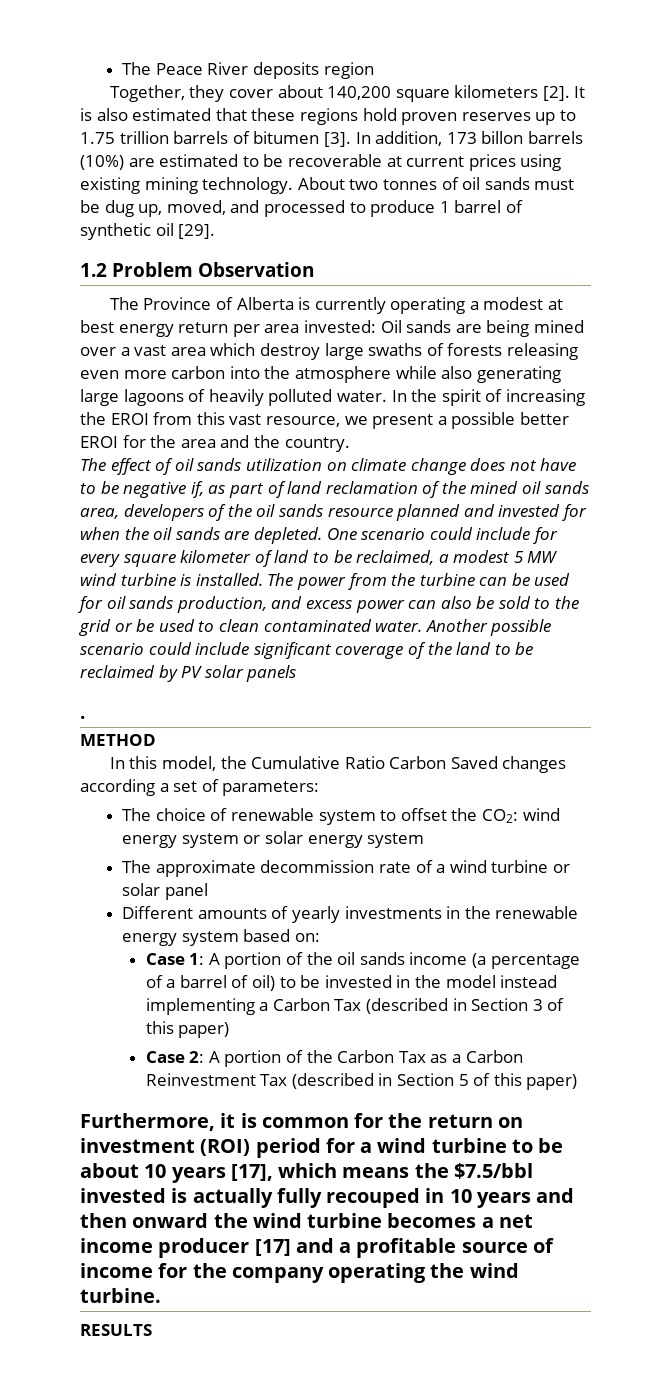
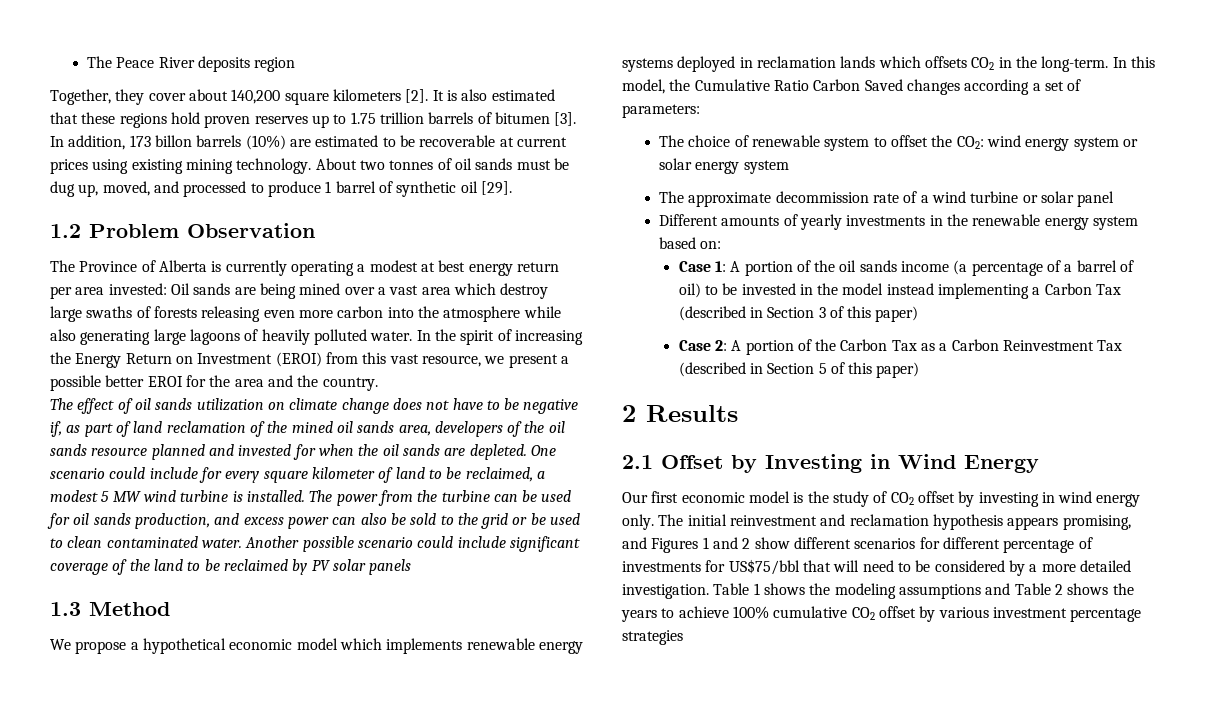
[110,413,149,425] EROI -> [75,352,322,368] Energy Return on Investment (EROI)
[80,715,85,719] [80,734,156,746] . // METHOD // -> [50,602,170,616] [50,638,583,654] [622,56,1109,72] 1.3 Method // We propose a hypothetical economic model which implements renewable energy systems deployed in reclamation lands which offsets CO2 in the long-term.
[80,1113,523,1131] [80,1138,564,1158] [80,1163,533,1183] [80,1188,575,1208] [80,1213,533,1228] [80,1238,554,1258] [80,1263,519,1283] [80,1288,161,1303] [80,1324,152,1336] Furthermore, it is common for the return on investment (ROI) period for a wind turbine to be about 10 years [17], which means the $7.5/bbl invested is actually fully recouped in 10 years and then onward the wind turbine becomes a net income producer [17] and a profitable source of income for the company operating the wind turbine. // RESULTS -> [622,405,738,422] [622,454,1039,473] [622,491,1141,507] [622,514,1131,530] [622,537,1093,553] [622,559,1131,576] [622,583,1134,599] [621,606,1142,622] [622,630,683,645] 2 Results // 2.1 Offset by Investing in Wind Energy // Our first economic model is the study of CO2 offset by investing in wind energy only. The initial reinvestment and reclamation hypothesis appears promising, and Figures 1 and 2 show different scenarios for different percentage of investments for US$75/bbl that will need to be considered by a more detailed investigation. Table 1 shows the modeling assumptions and Table 2 shows the years to achieve 100% cumulative CO2 offset by various investment percentage strategies

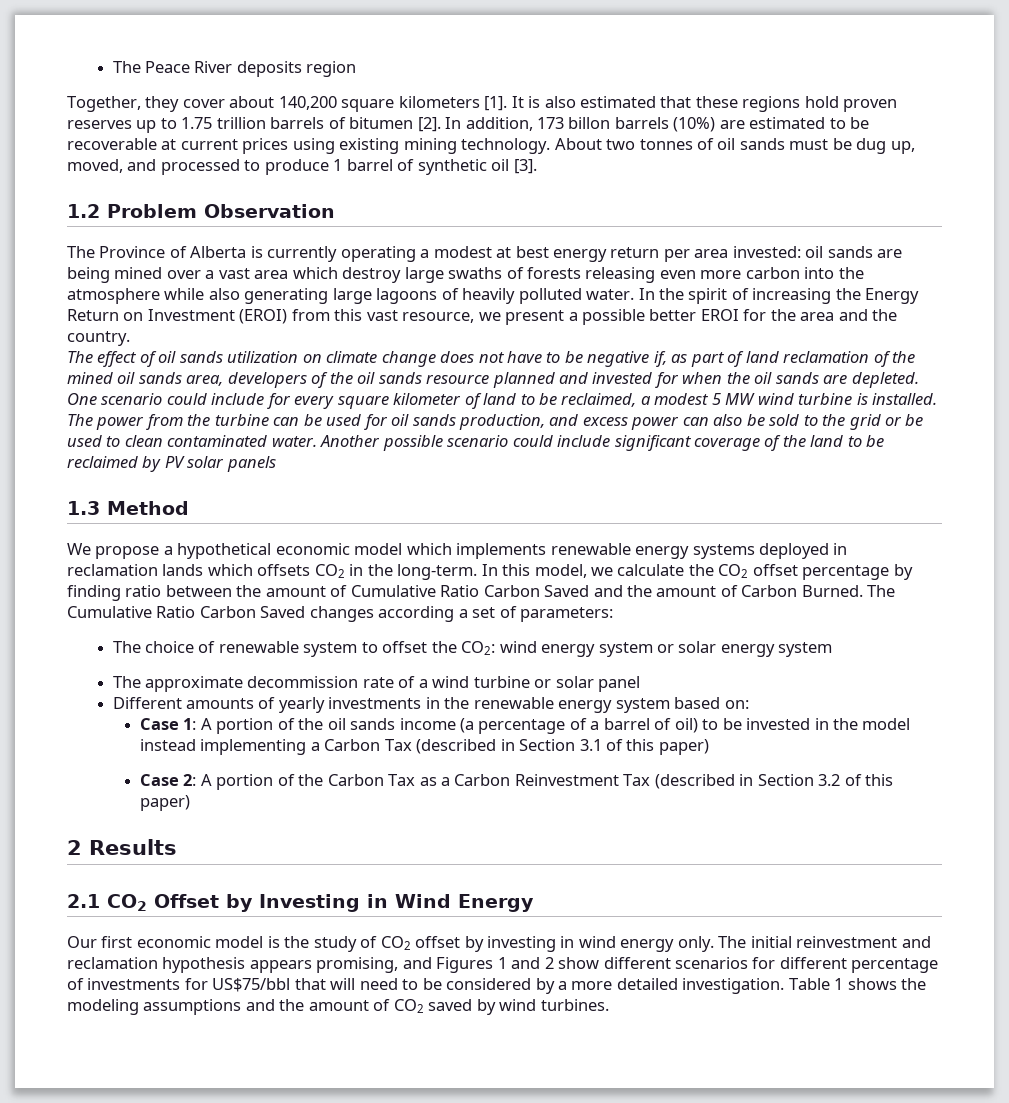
[405,89,429,103] [2]. -> [484,96,508,111] [1].
[554,112,577,126] [3]. -> [417,117,441,132] [2].
[480,181,512,195] [29]. -> [513,159,537,174] [3].
[170,283,190,295] Oil -> [805,246,824,258] oil
[669,79,691,91] the -> [591,564,913,580] [67,585,896,601] we calculate the CO2 offset percentage by finding ratio between the amount of Cumulative Ratio Carbon Saved and the amount of Carbon Burned. The
[818,307,826,318] 3 -> [579,739,602,751] 3.1
[818,363,827,374] 5 -> [818,774,841,786] 3.2
(653, 462) none -> [107,894,147,911] CO2
[1014,583,1134,595] [621,606,1142,622] [622,630,683,645] Table 2 shows the years to achieve 100% cumulative CO2 offset by various investment percentage strategies -> [279,999,609,1015] the amount of CO2 saved by wind turbines.

